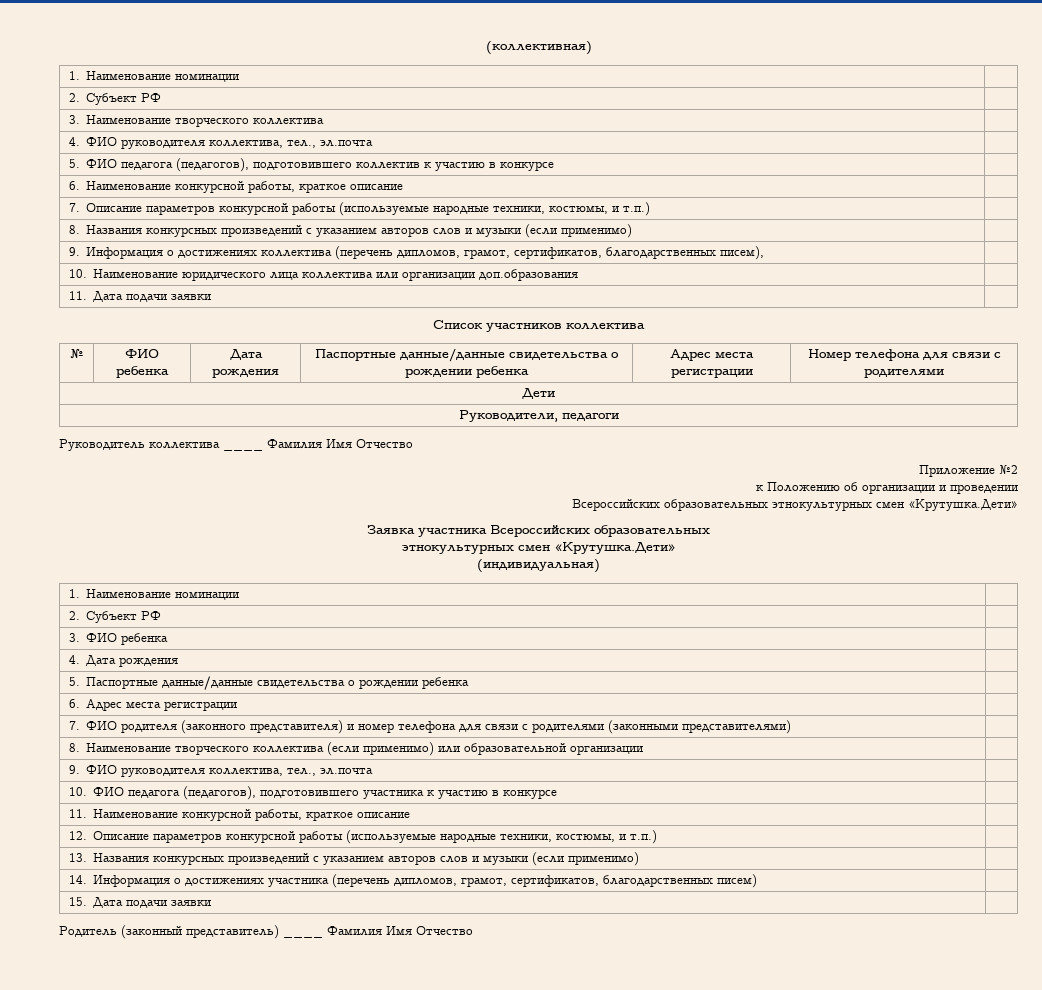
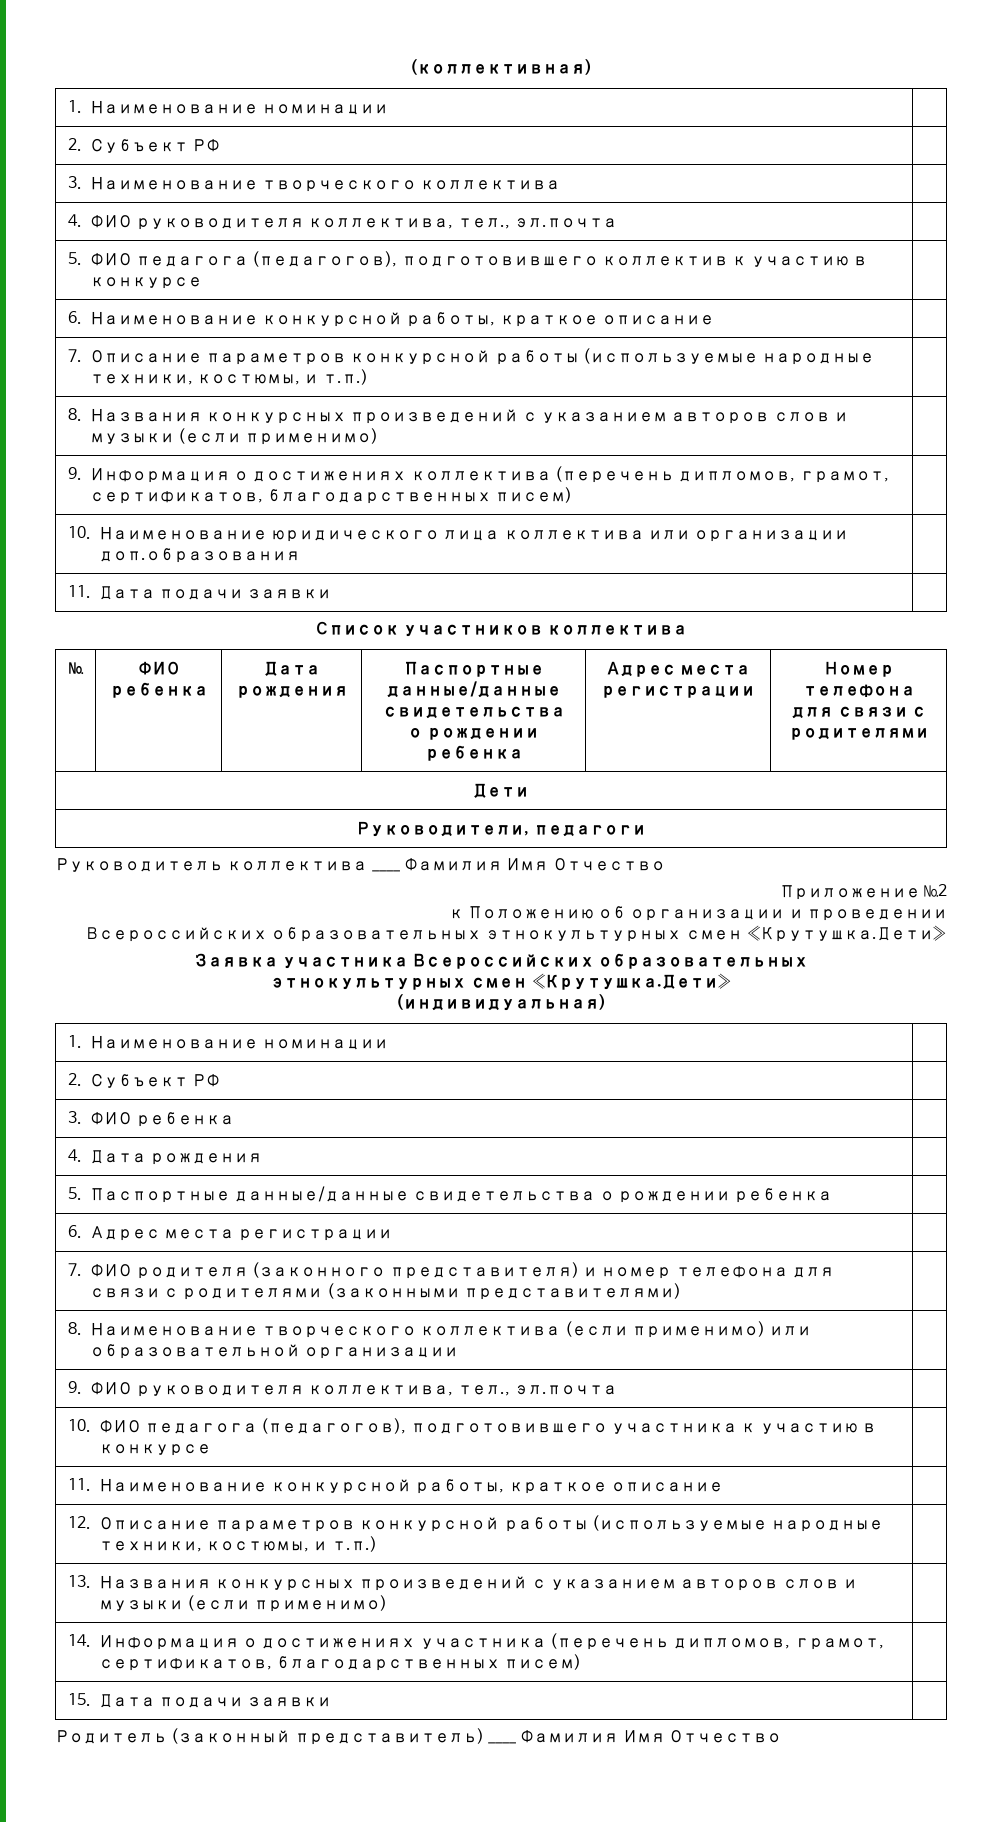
[719,246,764,260] писем), -> [495,487,573,503] писем)

